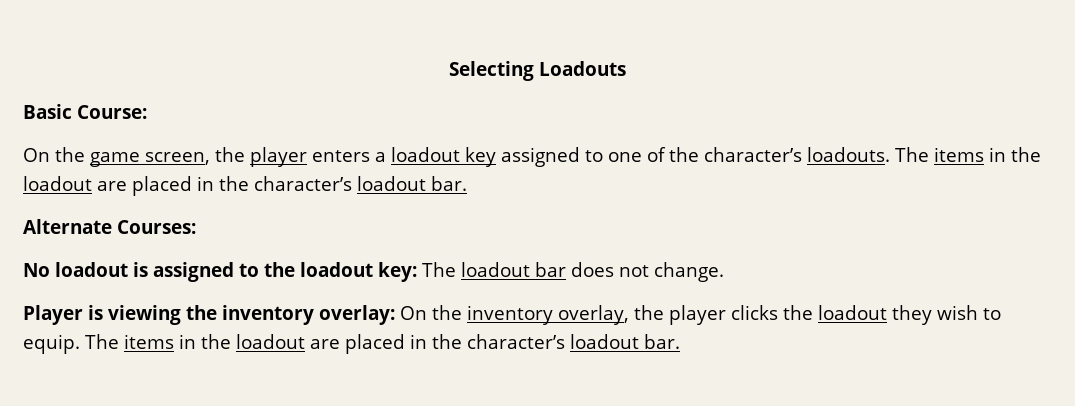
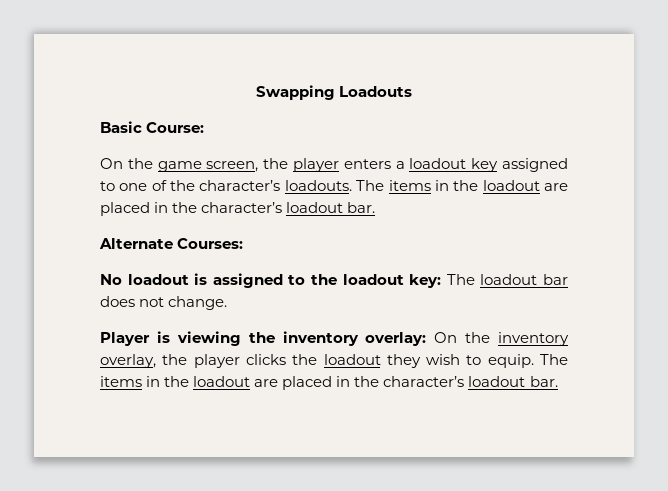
[449,61,534,81] Selecting -> [255,85,335,100] Swapping

